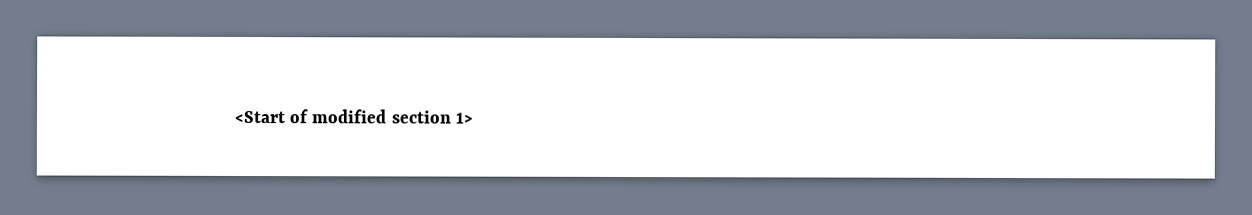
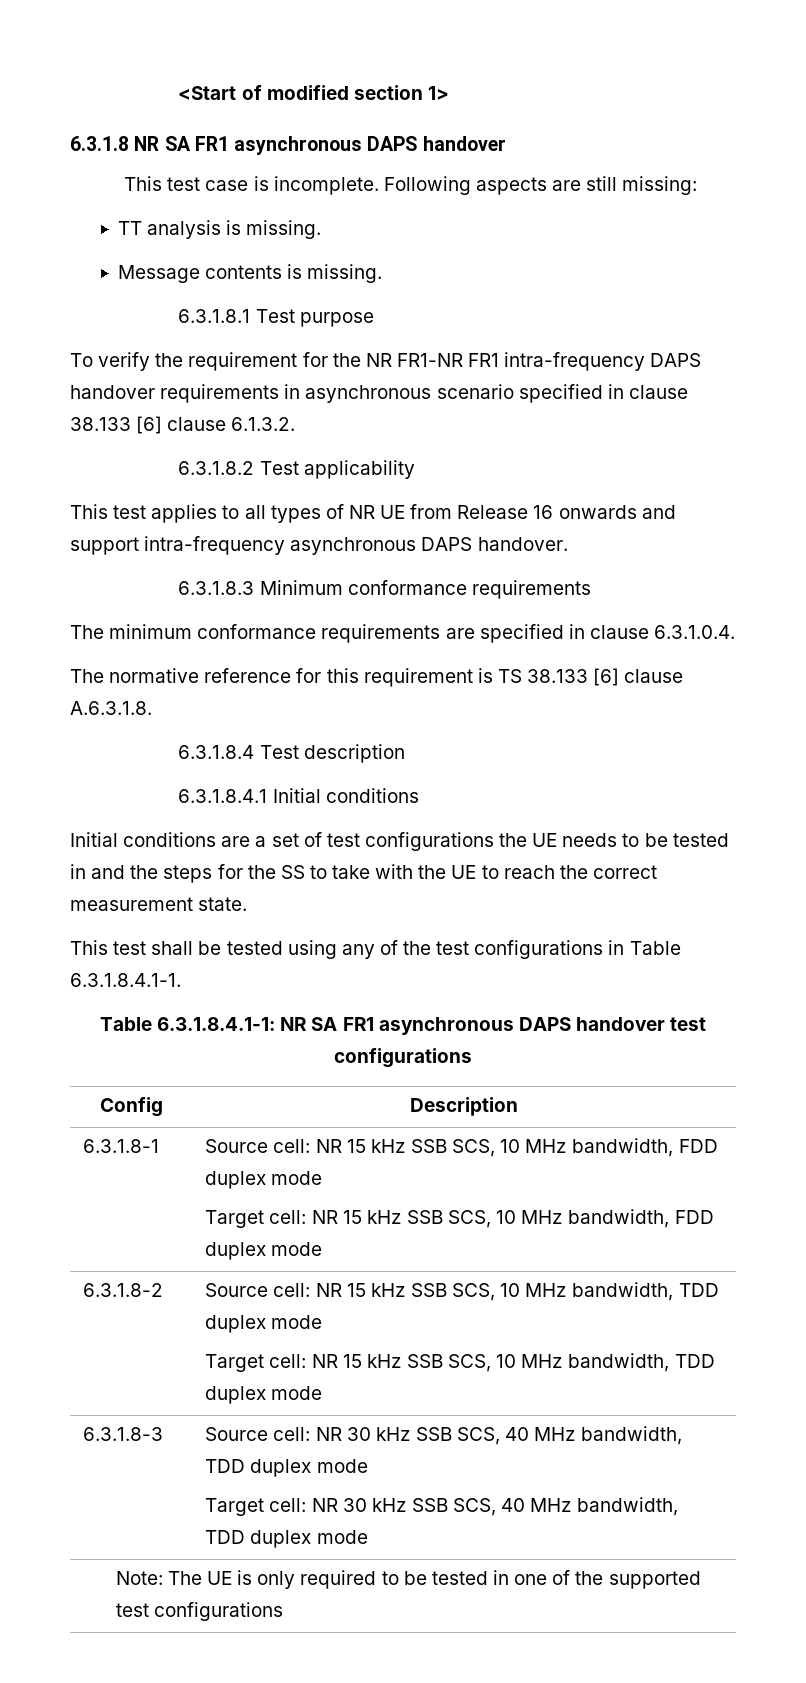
(473, 118) none -> [70,136,506,155] [124,176,698,195] [118,220,322,239] [118,264,383,283] [178,309,374,327] [70,352,702,371] [70,384,688,403] [70,416,296,434] [178,460,415,479] [70,504,676,523] [70,536,568,555] [178,580,591,599] [70,624,736,643] [70,668,684,687] [70,701,152,715] [178,744,405,763] [178,788,419,803] [70,832,729,851] [70,864,657,883] [70,897,248,911] [70,940,681,959] [70,973,181,987] [99,1017,707,1035] [334,1048,472,1068] [100,1097,163,1117] [410,1097,518,1116] [83,1139,160,1153] [205,1138,718,1157] [205,1171,323,1189] [205,1209,714,1228] [205,1242,323,1260] [83,1283,164,1297] [205,1282,719,1301] [205,1315,323,1333] [205,1353,715,1372] [205,1386,323,1404] [83,1427,164,1441] [205,1426,683,1445] [205,1459,368,1477] [205,1497,679,1516] [205,1530,368,1548] [115,1570,701,1589] [115,1602,283,1621] // 6.3.1.8 NR SA FR1 asynchronous DAPS handover // This test case is incomplete. Following aspects are still missing: // TT analysis is missing. // Message contents is missing. // 6.3.1.8.1 Test purpose // To verify the requirement for the NR FR1-NR FR1 intra-frequency DAPS handover requirements in asynchronous scenario specified in clause 38.133 [6] clause 6.1.3.2. // 6.3.1.8.2 Test applicability // This test applies to all types of NR UE from Release 16 onwards and support intra-frequency asynchronous DAPS handover. // 6.3.1.8.3 Minimum conformance requirements // The minimum conformance requirements are specified in clause 6.3.1.0.4. // The normative reference for this requirement is TS 38.133 [6] clause A.6.3.1.8. // 6.3.1.8.4 Test description // 6.3.1.8.4.1 Initial conditions // Initial conditions are a set of test configurations the UE needs to be tested in and the steps for the SS to take with the UE to reach the correct measurement state. // This test shall be tested using any of the test configurations in Table 6.3.1.8.4.1-1. // Table 6.3.1.8.4.1-1: NR SA FR1 asynchronous DAPS handover test configurations // Config | Description // 6.3.1.8-1 | Source cell: NR 15 kHz SSB SCS, 10 MHz bandwidth, FDD duplex mode // Target cell: NR 15 kHz SSB SCS, 10 MHz bandwidth, FDD duplex mode // 6.3.1.8-2 | Source cell: NR 15 kHz SSB SCS, 10 MHz bandwidth, TDD duplex mode // Target cell: NR 15 kHz SSB SCS, 10 MHz bandwidth, TDD duplex mode // 6.3.1.8-3 | Source cell: NR 30 kHz SSB SCS, 40 MHz bandwidth, TDD duplex mode // Target cell: NR 30 kHz SSB SCS, 40 MHz bandwidth, TDD duplex mode // Note: The UE is only required to be tested in one of the supported test configurations

